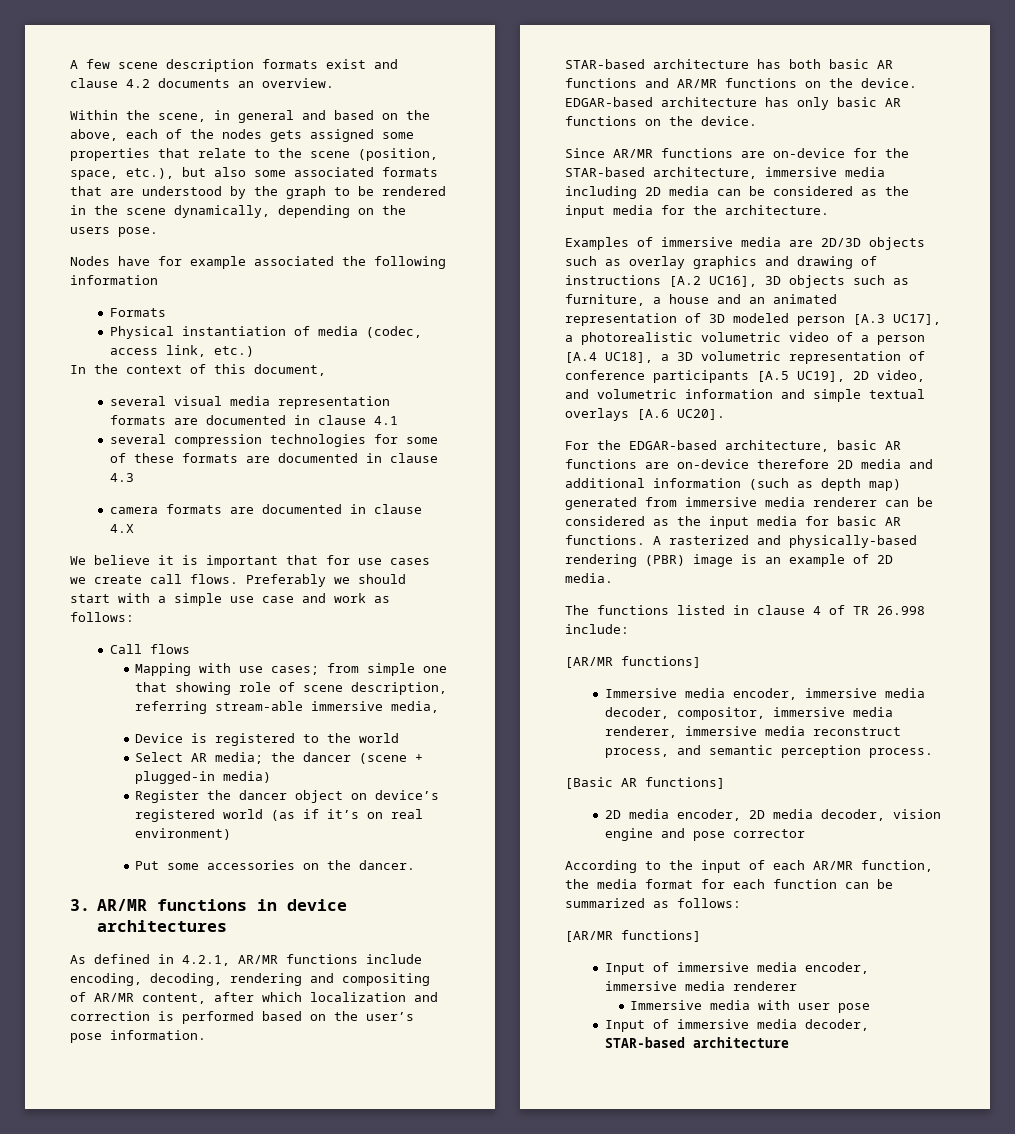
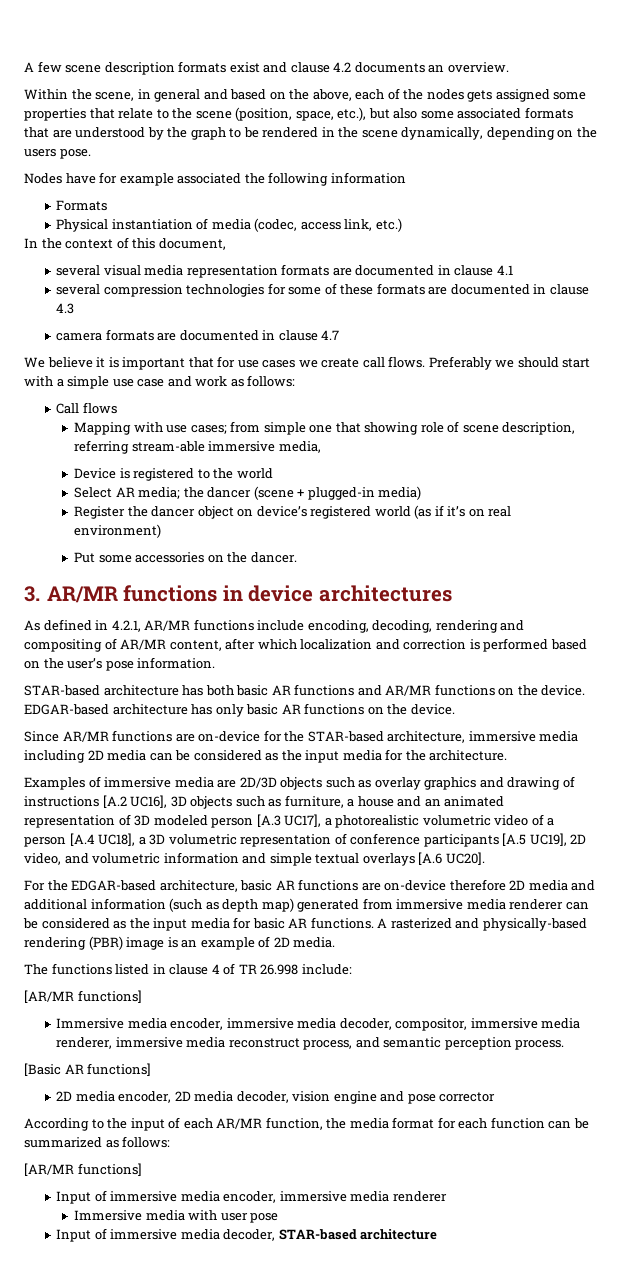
[109,524,134,533] 4.X -> [321,330,340,340] 4.7

